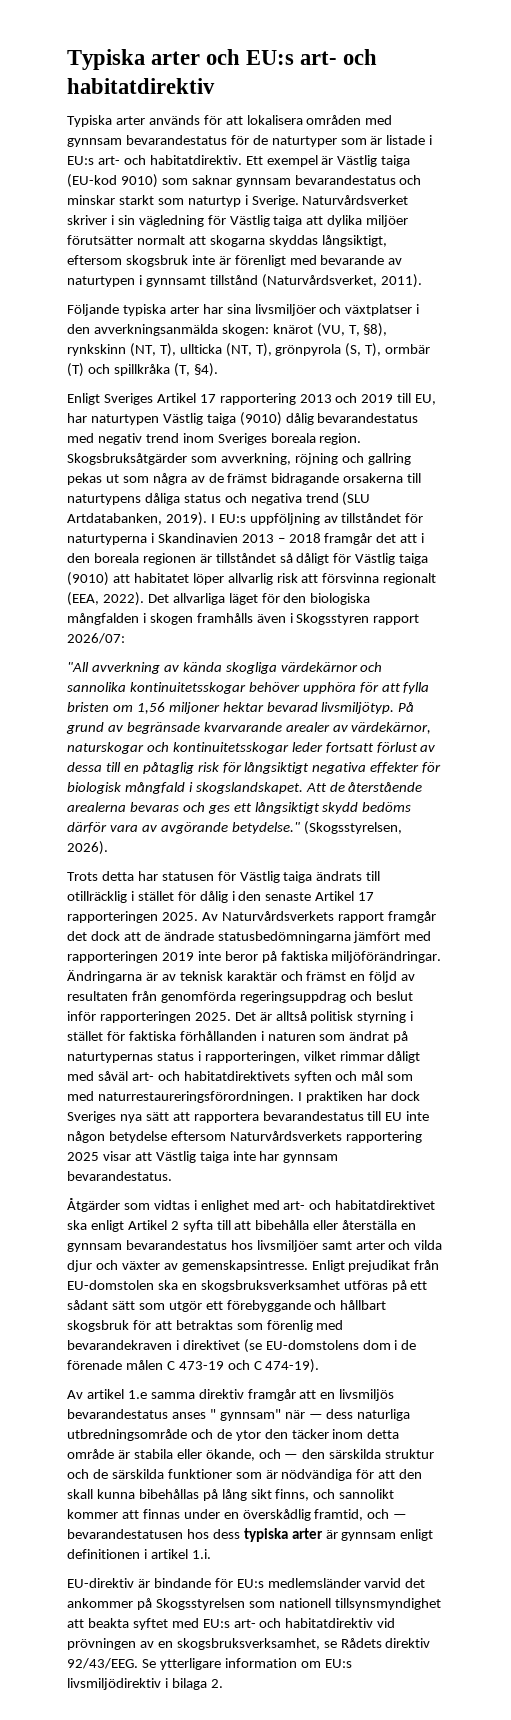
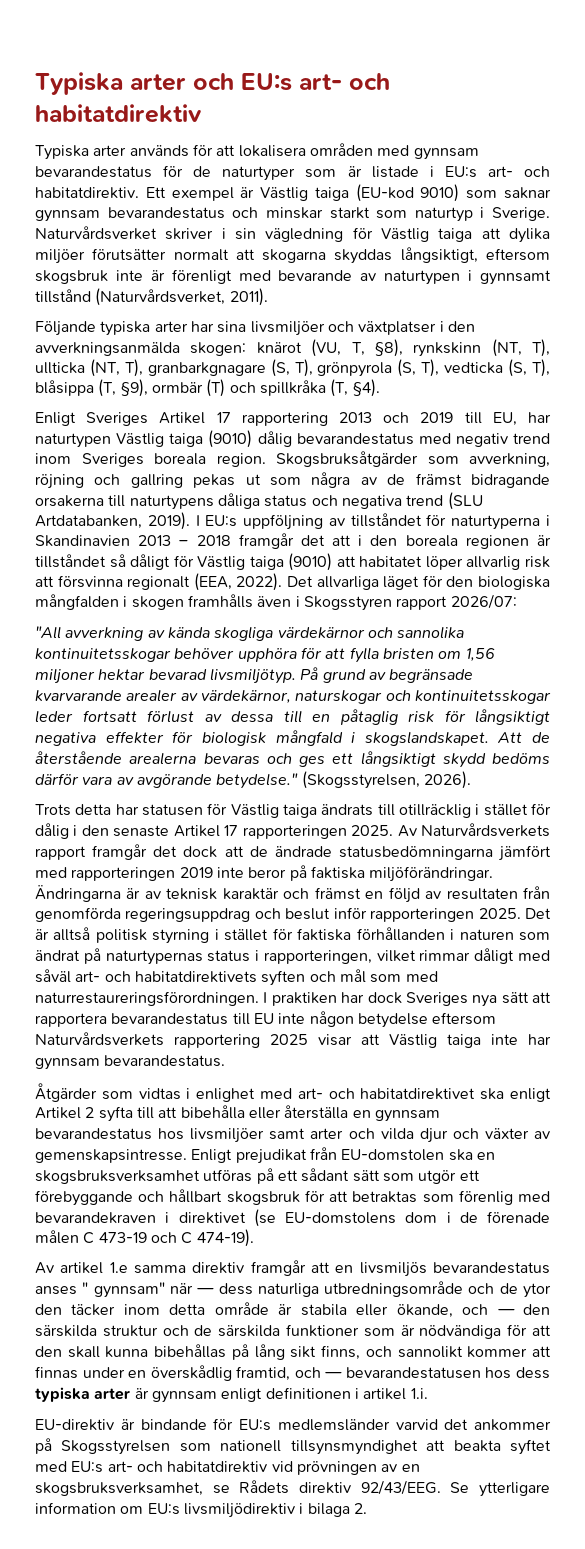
[275,343,382,357] grönpyrola (S, T), -> [147,359,551,377] [35,379,148,397] granbarkgnagare (S, T), grönpyrola (S, T), vedticka (S, T), blåsippa (T, §9),

